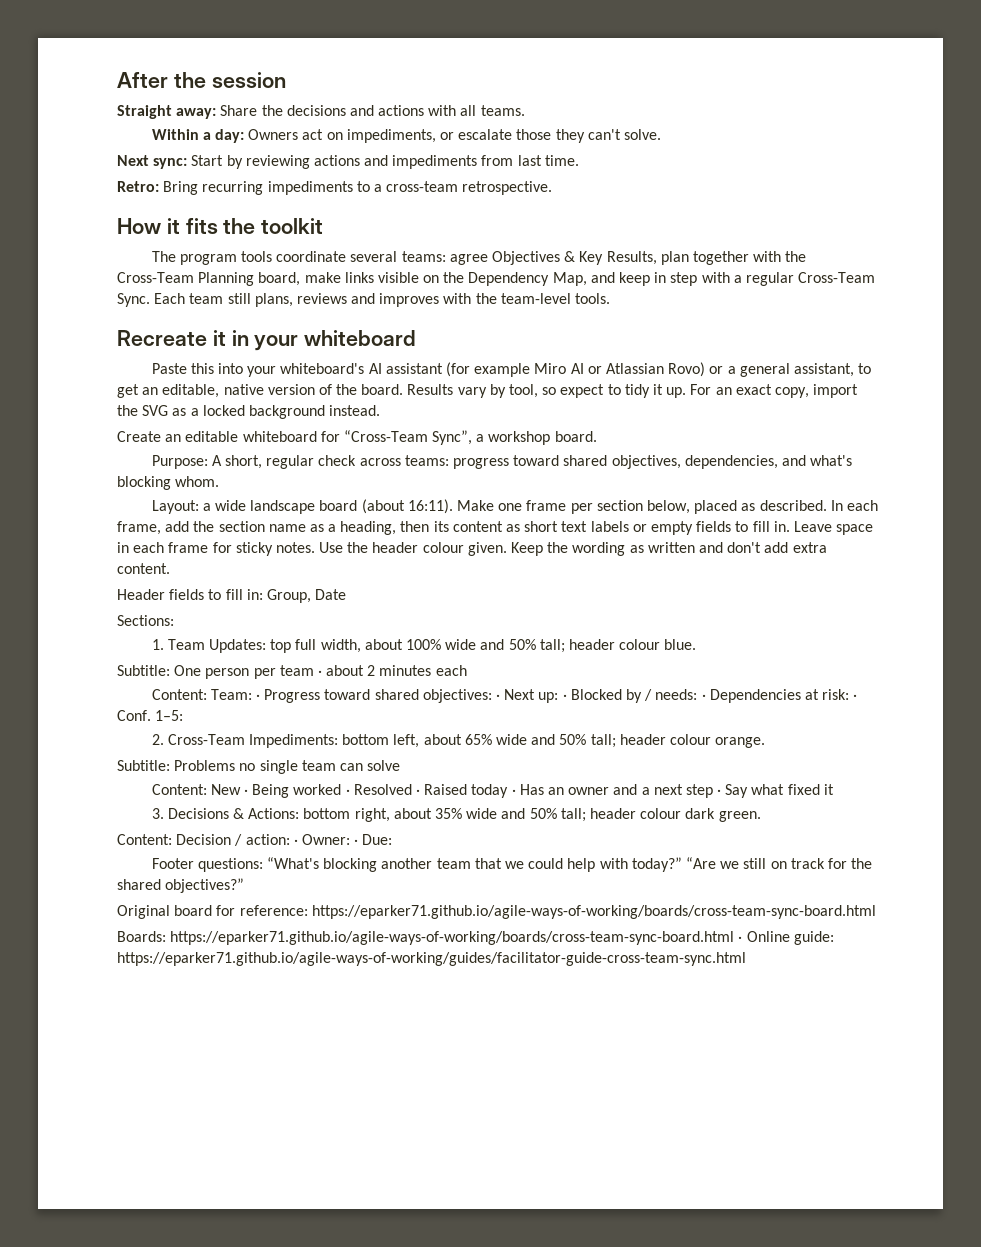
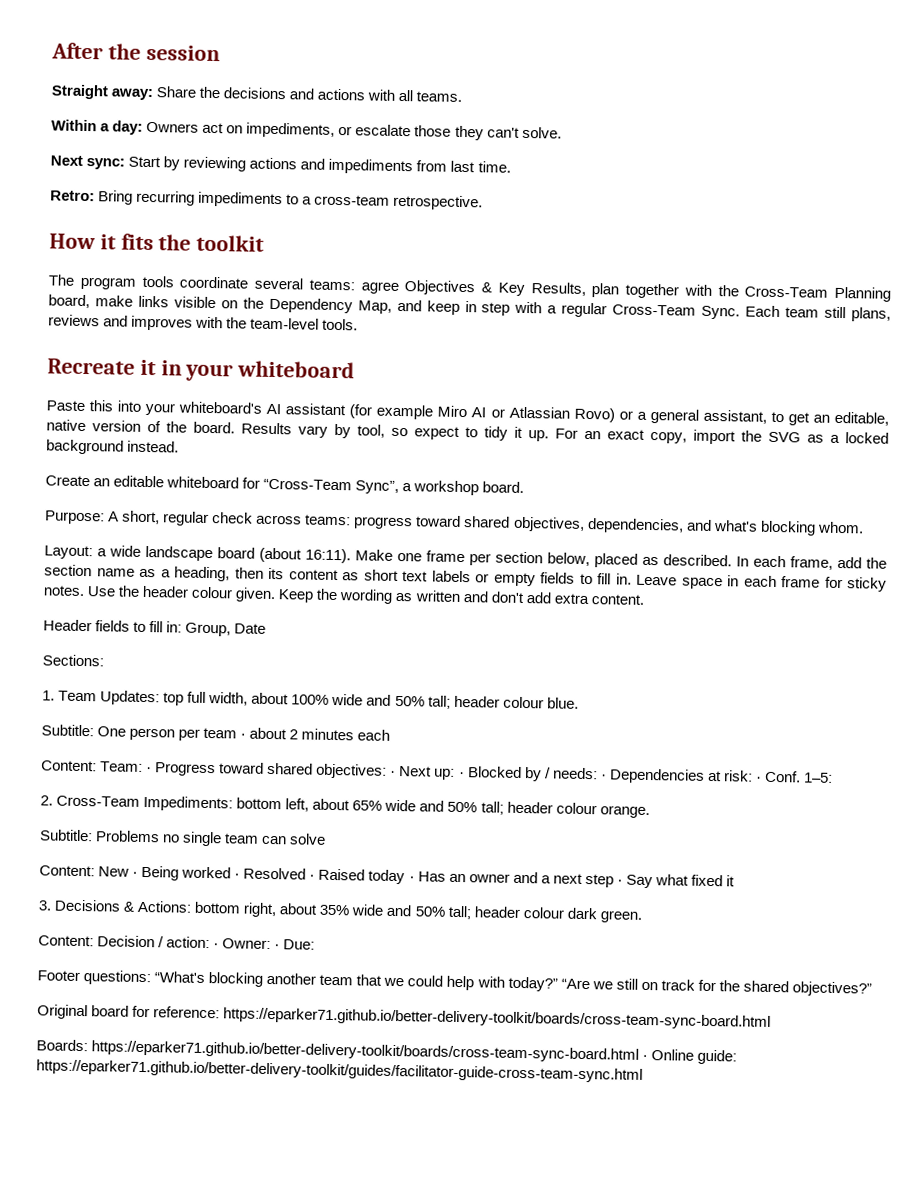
[311,905,876,919] https://eparker71.github.io/agile-ways-of-working/boards/cross-team-sync-board.html -> [223,1007,772,1030] https://eparker71.github.io/better-delivery-toolkit/boards/cross-team-sync-board.html
[170,931,735,945] https://eparker71.github.io/agile-ways-of-working/boards/cross-team-sync-board.html -> [91,1040,640,1063] https://eparker71.github.io/better-delivery-toolkit/boards/cross-team-sync-board.html
[117,952,746,966] https://eparker71.github.io/agile-ways-of-working/guides/facilitator-guide-cross-team-sync.html -> [36,1059,643,1083] https://eparker71.github.io/better-delivery-toolkit/guides/facilitator-guide-cross-team-sync.html

